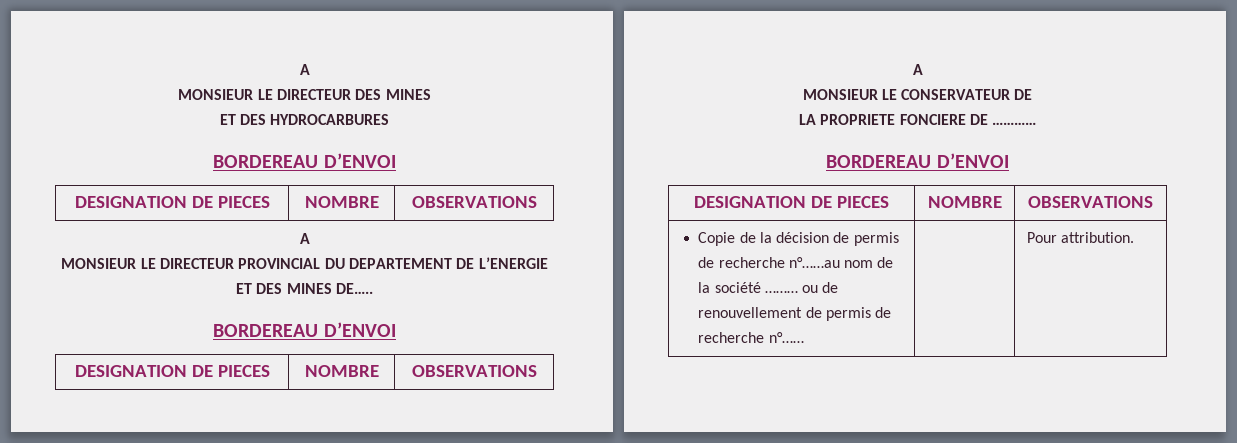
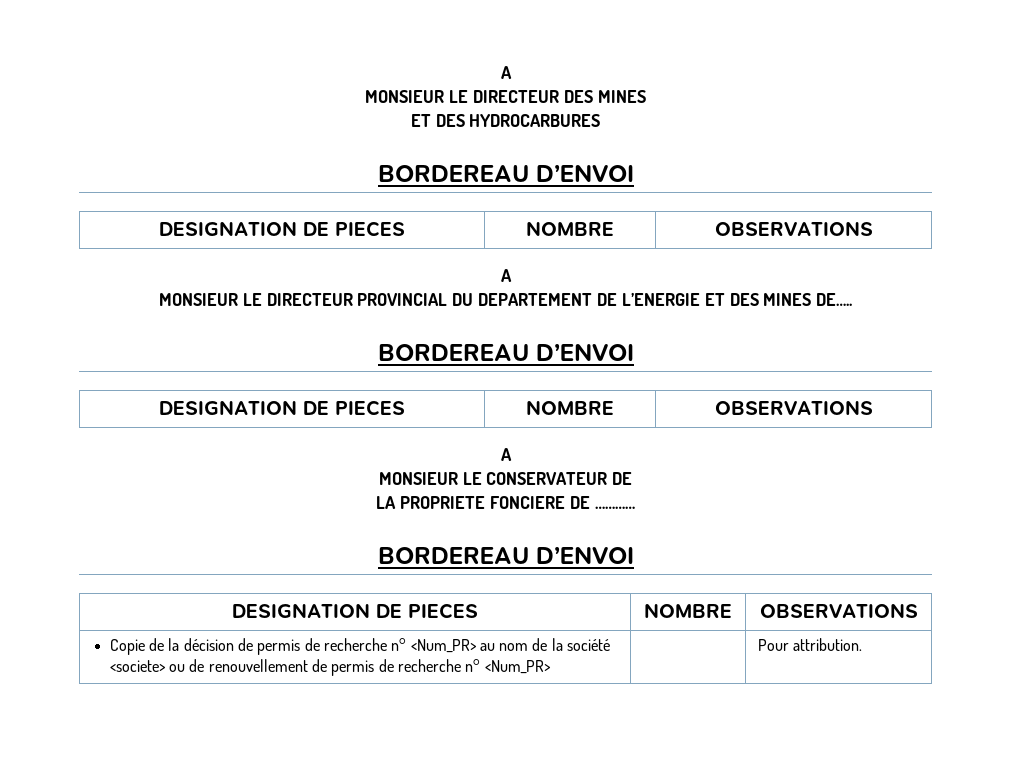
[788,257,840,268] n°……au -> [391,638,495,653] n° <Num_PR> au
[764,291,798,293] ……… -> [109,660,166,672] <societe>
[768,332,804,343] n°…… -> [465,659,551,674] n° <Num_PR>

